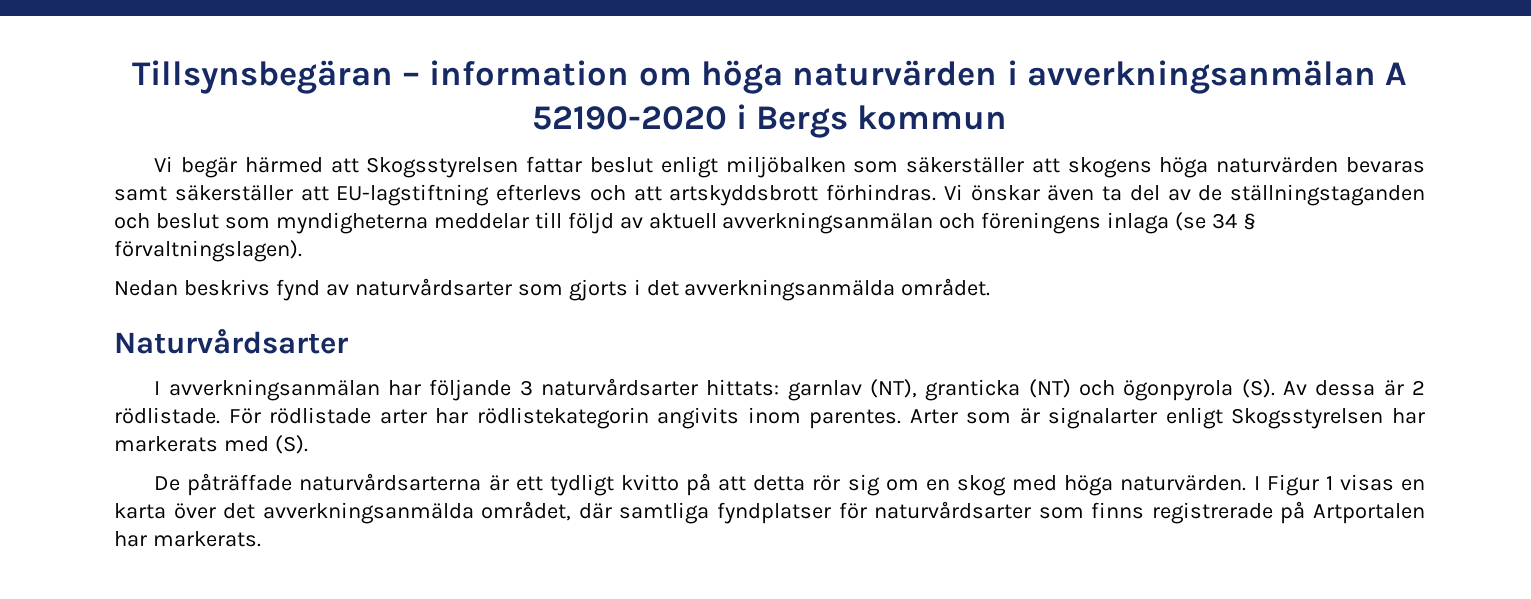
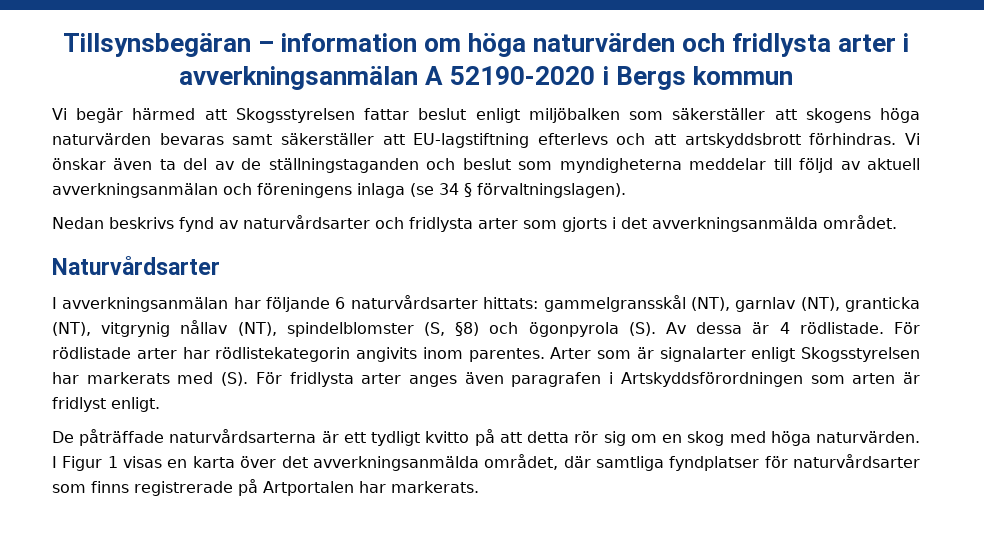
(998, 73) none -> [682,33,897,57] och fridlysta arter
(512, 287) none -> [375,217,518,232] och fridlysta arter
[519,380,533,396] 3 -> [335,297,346,309] 6
(780, 387) none -> [543,295,730,312] gammelgransskål (NT),
[1028,379,1071,398] (NT) -> [52,320,480,337] (NT), vitgrynig nållav (NT), spindelblomster (S, §8)
[1411,380,1425,395] 2 -> [779,322,790,334] 4
(308, 444) none -> [255,372,920,387] [52,397,160,412] För fridlysta arter anges även paragrafen i Artskyddsförordningen som arten är fridlyst enligt.

